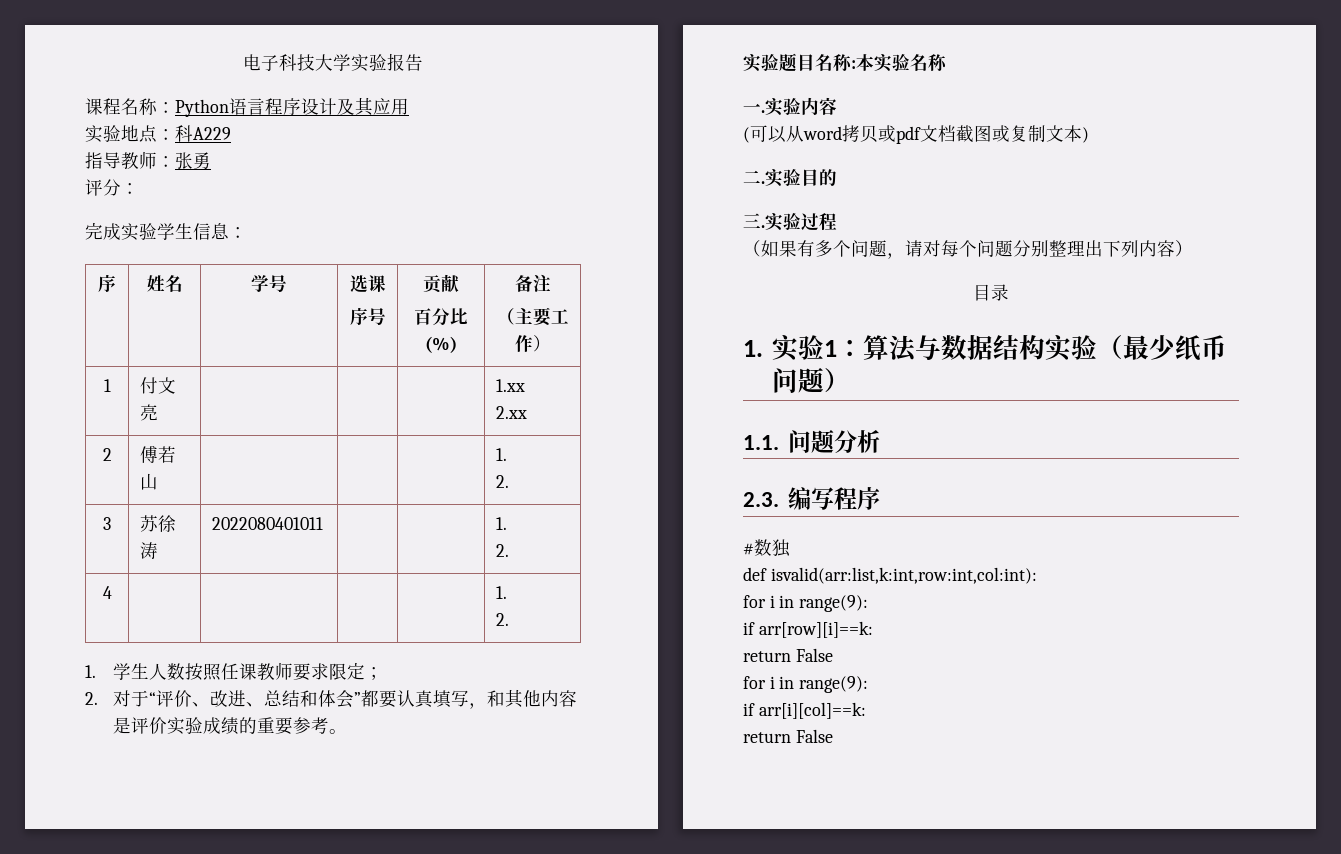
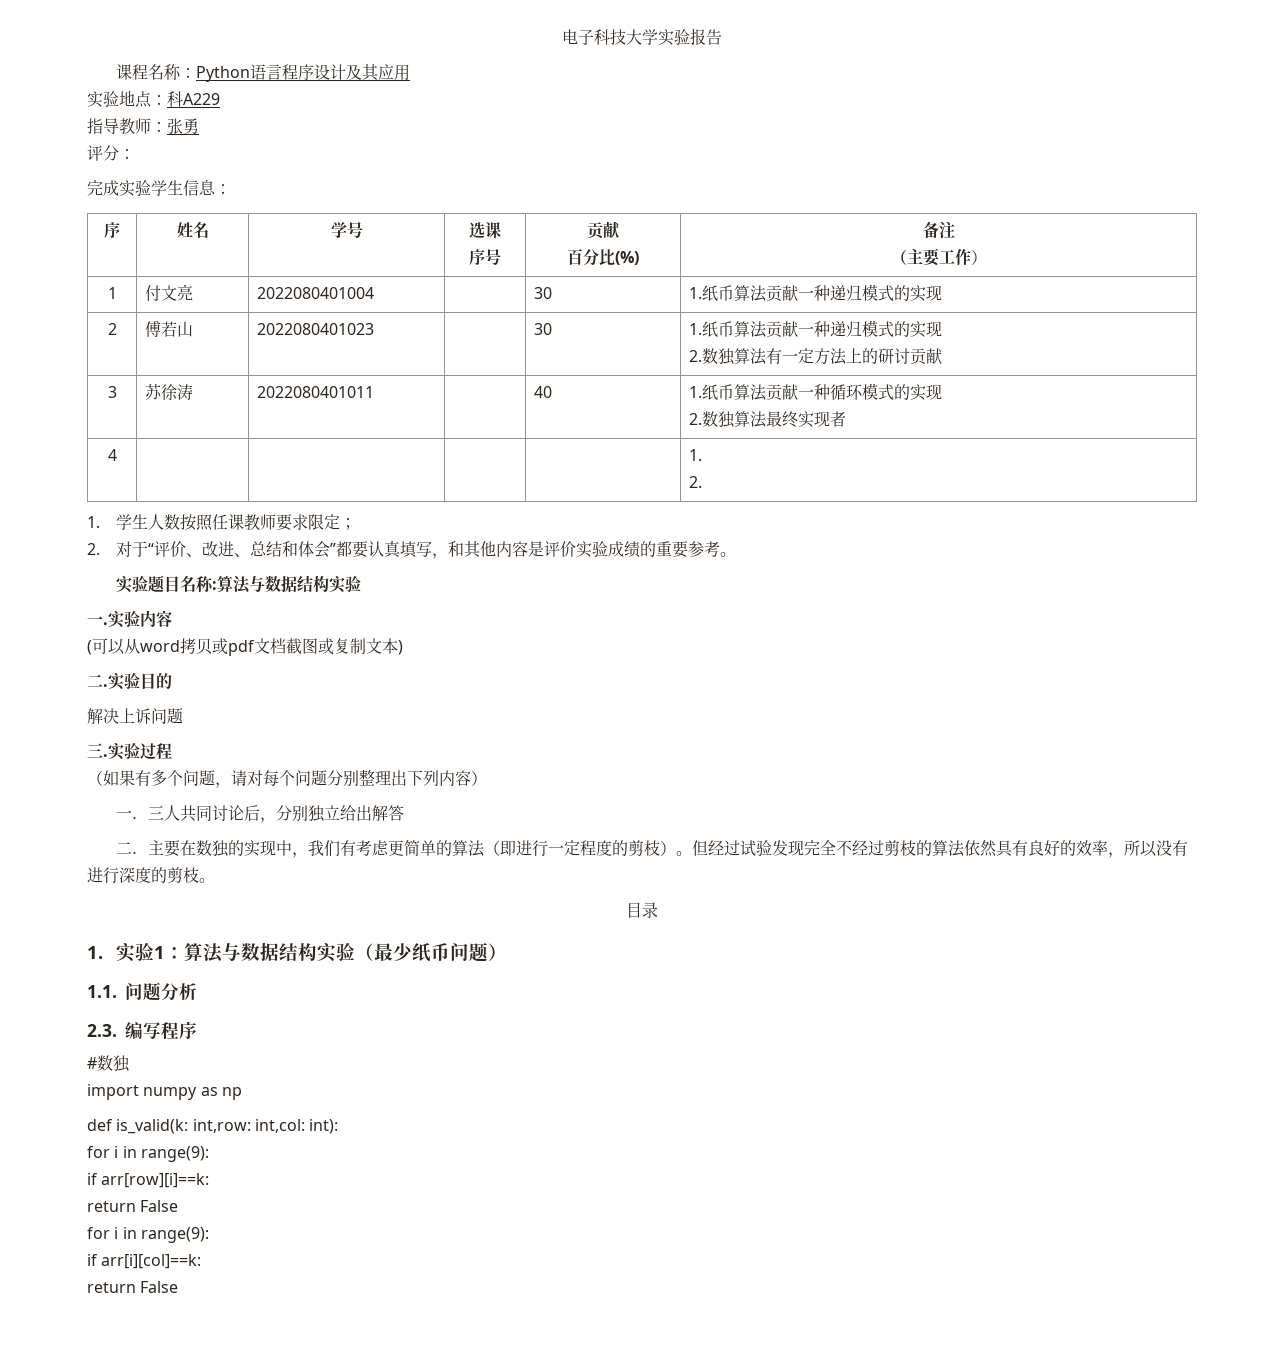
[496,379,526,392] [496,406,528,419] | | | 1.xx // 2.xx -> [256,287,374,299] [533,287,552,299] [688,284,942,302] 2022080401004 | | 30 | 1.纸币算法贡献一种递归模式的实现
[496,448,508,461] [496,475,510,488] | | | 1. // 2. -> [256,323,374,335] [533,323,552,335] [688,320,942,338] [688,348,942,365] 2022080401023 | | 30 | 1.纸币算法贡献一种递归模式的实现 // 2.数独算法有一定方法上的研讨贡献
[496,517,508,530] [496,544,510,557] | 1. // 2. -> [533,386,552,398] [688,383,942,401] [688,411,846,428] 40 | 1.纸币算法贡献一种循环模式的实现 // 2.数独算法最终实现者
[856,54,947,72] 本实验名称 -> [217,575,362,594] 算法与数据结构实验
(837, 177) none -> [87,708,183,724] // 解决上诉问题
(1193, 248) none -> [116,805,405,823] [116,840,1189,858] [87,867,215,884] // 一．三人共同讨论后，分别独立给出解答 // 二．主要在数独的实现中，我们有考虑更简单的算法（即进行一定程度的剪枝）。但经过试验发现完全不经过剪枝的算法依然具有良好的效率，所以没有进行深度的剪枝。
[743,567,1037,584] def isvalid(arr:list,k:int,row:int,col:int): -> [87,1084,242,1100] [87,1119,339,1134] import numpy as np // def is_valid(k: int,row: int,col: int):

